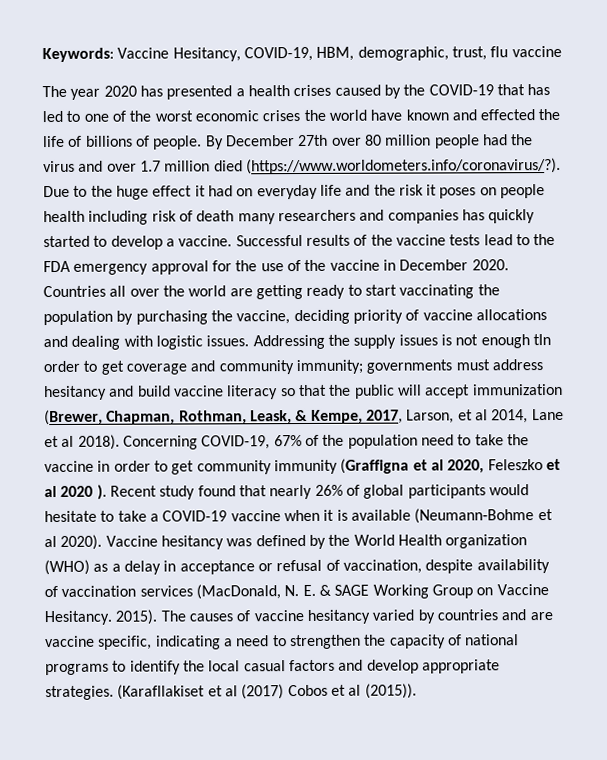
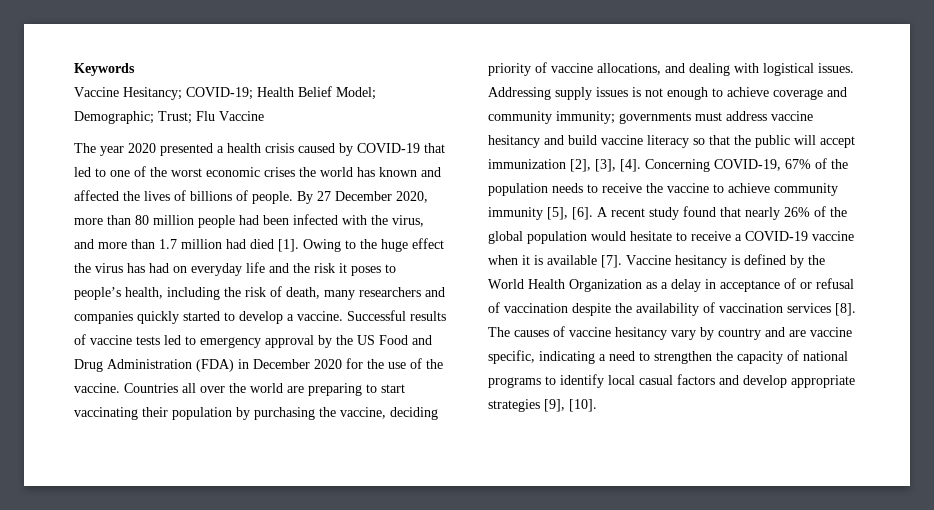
[42,45,562,63] Keywords: Vaccine Hesitancy, COVID-19, HBM, demographic, trust, flu vaccine -> [74,63,135,76] [74,86,376,100] [74,111,264,124] Keywords // Vaccine Hesitancy; COVID-19; Health Belief Model; Demographic; Trust; Flu Vaccine
[139,85,163,97] has -> (156, 148) none
[293,84,332,97] crises -> [265,143,294,153] crisis
[403,84,426,96] the -> (353, 149) none
[527,84,551,96] has -> (445, 148) none
[370,109,403,121] have -> [357,167,375,177] has
[480,108,561,121] [43,135,65,148] effected the life -> [74,190,170,201] affected the lives
[225,134,534,149] [43,157,561,175] [43,185,70,198] December 27th over 80 million people had the virus and over 1.7 million died (https://www.worldometers.info/coronavirus/?). Due -> [317,191,428,203] [74,214,424,228] [74,239,341,252] 27 December 2020, more than 80 million people had been infected with the virus, and more than 1.7 million had died [1]. Owing
[194,185,206,197] it -> [74,263,145,273] the virus has
[479,184,546,199] [43,210,149,225] on people health including -> [385,264,396,273] [74,287,241,300] to people’s health, including the
[196,210,235,222] death -> [286,287,320,299] death,
[461,209,485,221] has -> (133, 317) none
[370,234,393,246] the -> (86, 339) none
[483,233,556,246] [43,260,209,275] lead to the FDA emergency approval -> [164,335,432,348] [74,359,342,372] led to emergency approval by the US Food and Drug Administration (FDA) in December 2020
[329,259,509,271] vaccine in December 2020. -> [74,383,120,393] vaccine.
[255,284,346,300] getting ready -> [308,383,362,396] preparing
[477,284,500,296] the -> [142,407,168,417] their
[475,309,547,321] allocations -> [597,63,661,75] allocations,
[155,335,203,350] logistic -> [763,63,814,76] logistical
[327,334,350,346] the -> (551, 93) none
[532,334,551,346] [43,360,124,375] tIn order to get -> [712,87,769,97] to achieve
(543, 365) none -> [771,111,813,121] vaccine
[44,408,564,426] [44,434,120,450] (Brewer, Chapman, Rothman, Leask, & Kempe, 2017, Larson, et al 2014, Lane et al 2018). -> [570,159,641,172] [2], [3], [4].
[420,434,529,446] [44,458,561,475] [44,484,157,500] need to take the vaccine in order to get community immunity (Graffigna et al 2020, Feleszko et al 2020 ). Recent -> [552,183,838,196] [488,207,645,220] needs to receive the vaccine to achieve community immunity [5], [6]. A recent
[363,484,486,499] global participants -> [830,207,847,217] [488,231,587,244] the global population
[117,510,147,522] take -> [691,231,731,241] receive
[414,508,553,524] [44,534,103,550] (Neumann‑Bohme et al 2020). -> [601,255,622,268] [7].
[226,538,253,547] was -> [731,255,740,265] is
[445,534,528,549] [44,559,90,576] organization (WHO) -> [569,279,642,292] Organization
(255, 567) none -> [784,278,796,289] of
[342,559,474,574] vaccination, despite -> [504,303,632,316] vaccination despite the
[195,584,549,600] [44,609,158,626] (MacDonald, N. E. & SAGE Working Group on Vaccine Hesitancy. 2015). -> [835,303,856,316] [8].
[372,609,498,624] varied by countries -> [671,327,761,340] vary by country
[182,660,205,672] the -> (604, 381) none
[45,683,417,701] strategies. (Karafllakiset et al (2017) Cobos et al (2015)). -> [488,399,597,412] strategies [9], [10].

